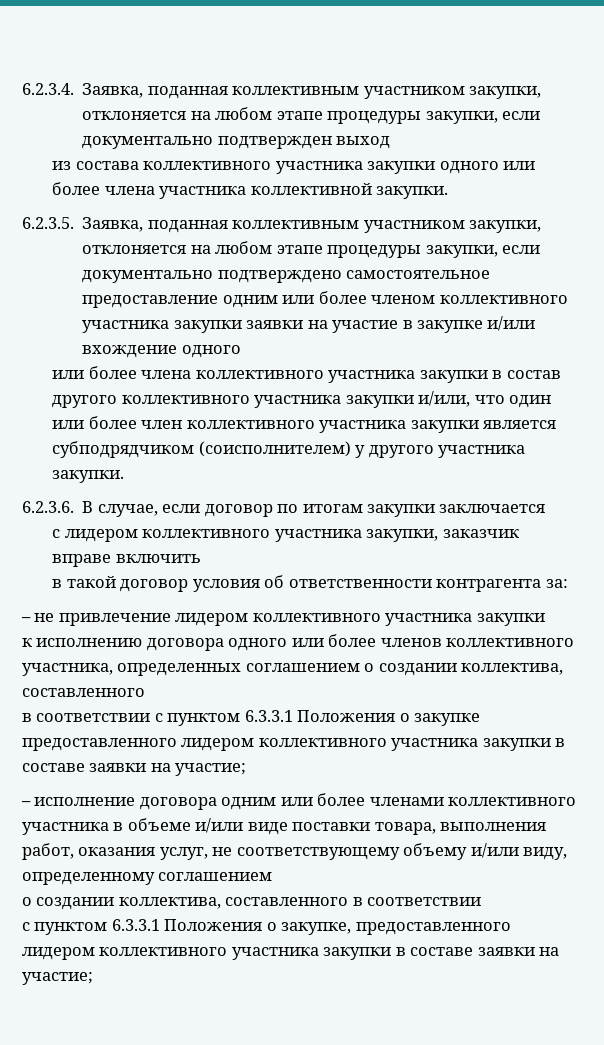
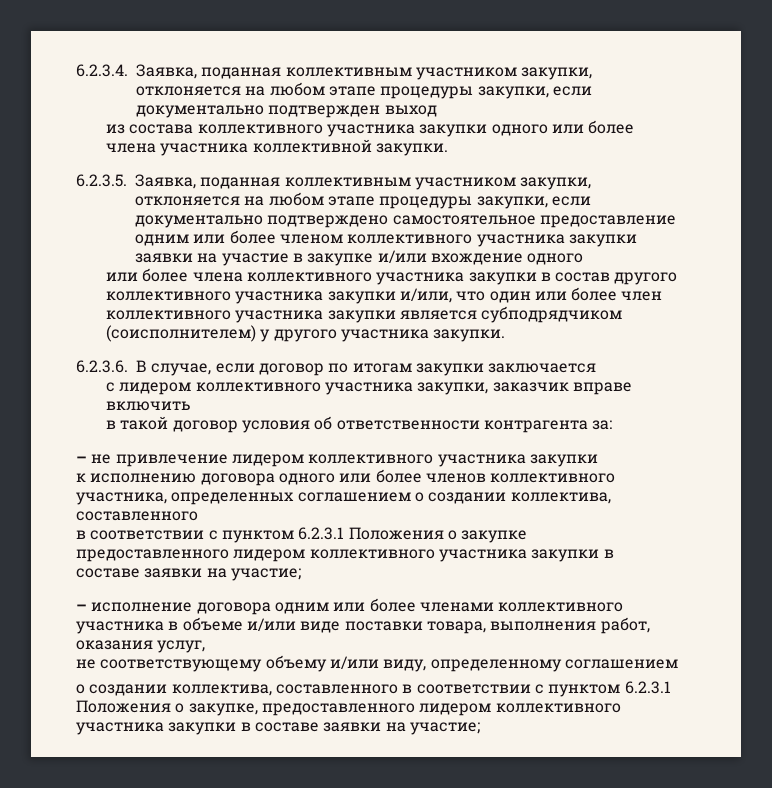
[244,710,293,722] 6.3.3.1 -> [298,527,345,540] 6.2.3.1
(208, 853) none -> (206, 646) //
[22,919,160,935] // с пунктом 6.3.3.1 -> [534,681,671,697] с пунктом 6.2.3.1

